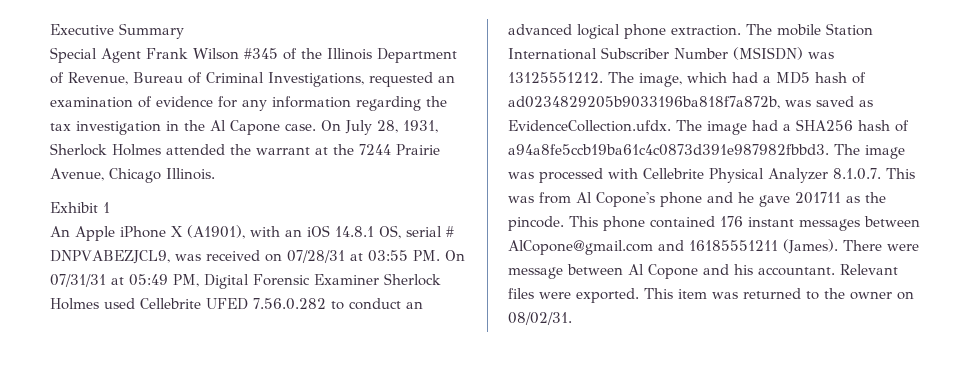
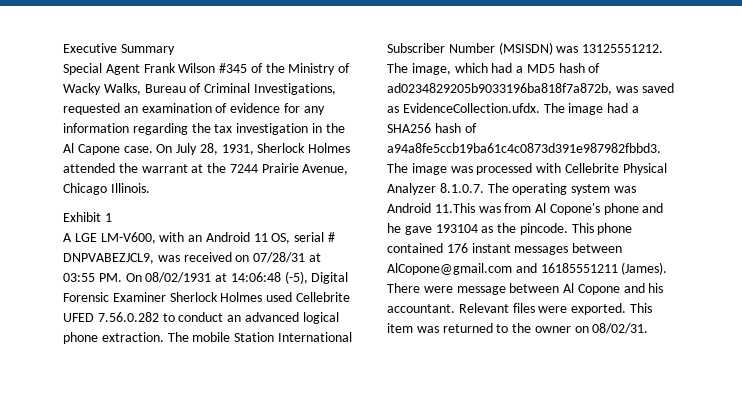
[327,48,457,63] [50,72,128,85] Illinois Department of Revenue, -> [288,63,351,75] [63,83,141,95] Ministry of Wacky Walks,
[50,225,374,241] An Apple iPhone X (A1901), with an iOS 14.8.1 -> [63,232,268,244] A LGE LM-V600, with an Android 11
[50,274,199,287] 07/31/31 at 05:49 PM, -> [145,271,308,284] 08/02/1931 at 14:06:48 (-5),
[886,168,915,179] This -> [487,183,636,195] [387,203,475,213] The operating system was Android 11.This
[795,192,841,204] 201711 -> [435,224,478,233] 193104

